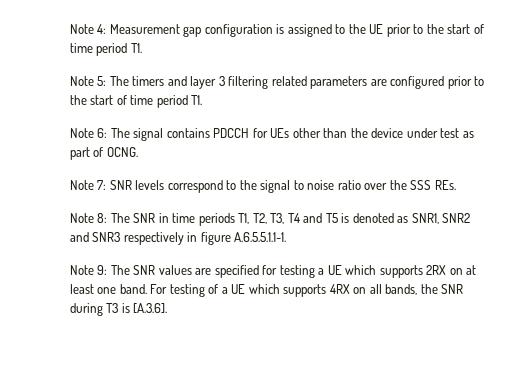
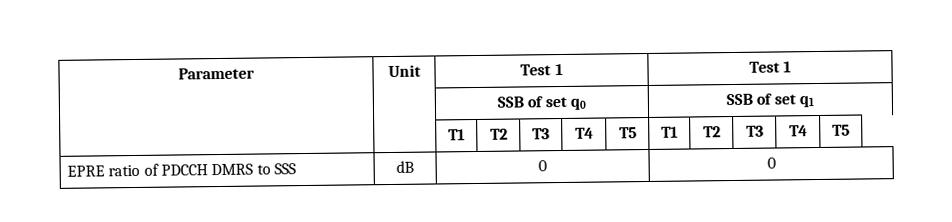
[69,24,484,37] [69,43,142,56] [69,76,485,89] [69,95,203,108] [69,128,474,141] [69,147,138,160] [69,180,456,193] [69,213,471,226] [69,232,287,245] [69,265,477,278] [69,284,464,297] [69,303,168,316] Note 4: Measurement gap configuration is assigned to the UE prior to the start of time period T1. // Note 5: The timers and layer 3 filtering related parameters are configured prior to the start of time period T1. // Note 6: The signal contains PDCCH for UEs other than the device under test as part of OCNG. // Note 7: SNR levels correspond to the signal to noise ratio over the SSS REs. // Note 8: The SNR in time periods T1, T2, T3, T4 and T5 is denoted as SNR1, SNR2 and SNR3 respectively in figure A.6.5.5.1.1-1. // Note 9: The SNR values are specified for testing a UE which supports 2RX on at least one band. For testing of a UE which supports 4RX on all bands, the SNR during T3 is [A.3.6]. -> [178,67,255,80] [387,64,421,78] [520,63,563,76] [748,61,792,73] [497,96,586,110] [726,93,814,108] [448,129,465,141] [489,128,508,140] [532,128,550,140] [574,127,594,139] [618,127,637,139] [661,126,678,138] [702,126,721,138] [745,125,764,137] [788,125,808,137] [832,124,850,136] [67,163,297,177] [396,160,414,173] [538,160,547,172] [766,157,776,169] Parameter | Unit | Test 1 | Test 1 // | | SSB of set q0 | SSB of set q1 // | | T1 | T2 | T3 | T4 | T5 | T1 | T2 | T3 | T4 | T5 // EPRE ratio of PDCCH DMRS to SSS | dB | 0 | 0

